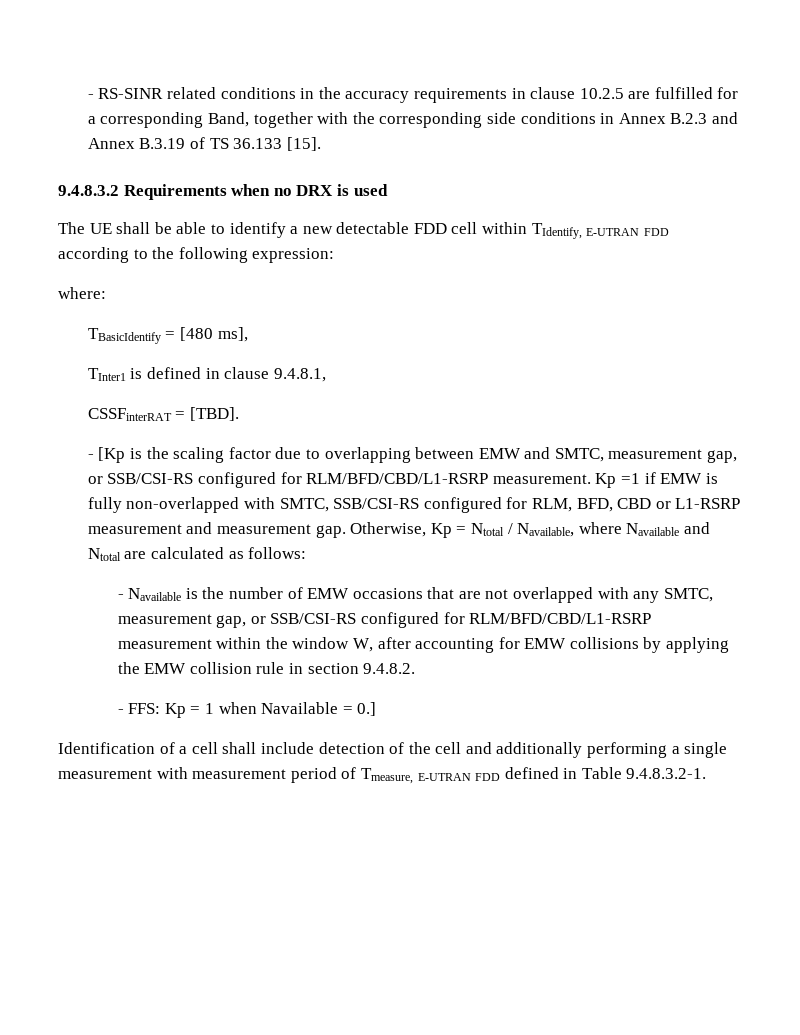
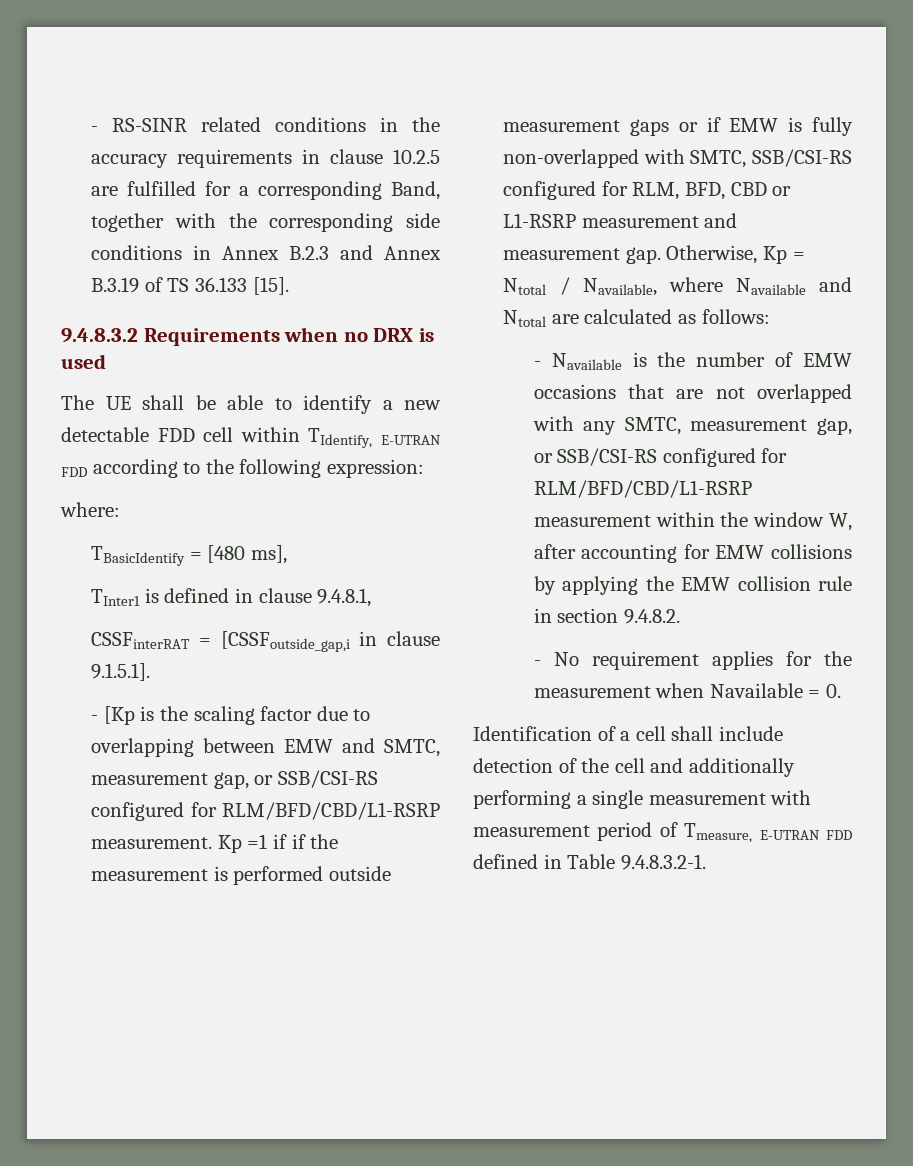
[189,407,239,421] [TBD]. -> [220,631,441,652] [91,663,151,681] [CSSFoutside_gap,i in clause 9.1.5.1].
(656, 478) none -> [291,834,339,849] [91,866,391,885] [503,117,721,136] if the measurement is performed outside measurement gaps or if
[128,703,214,718] FFS: Kp = 1 -> [553,651,852,670] [533,686,651,698] No requirement applies for the measurement
[357,702,377,716] 0.] -> [825,684,841,698] 0.

